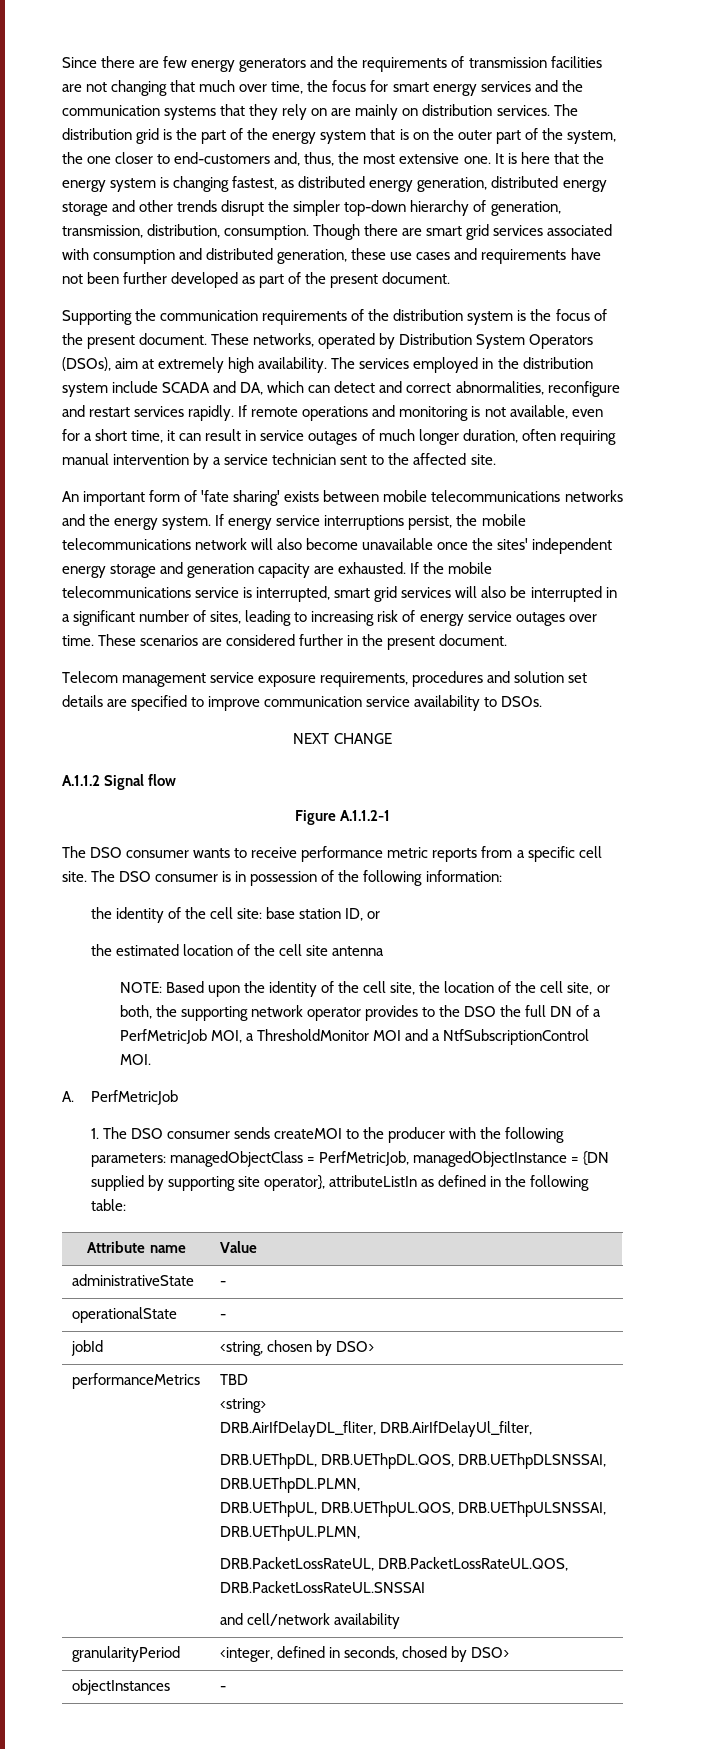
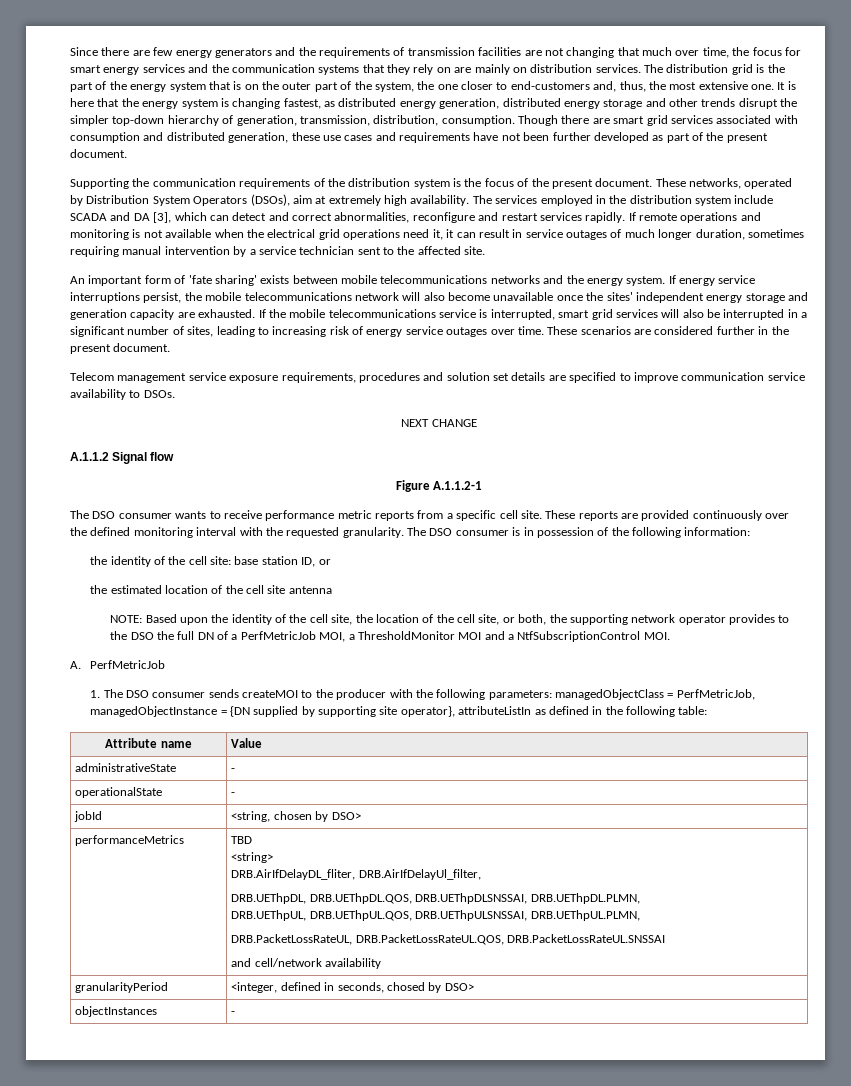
[240,382,264,395] DA, -> [133,212,172,223] DA [3],
[509,405,603,419] [62,429,164,443] available, even for a short time, -> [165,229,443,240] available when the electrical grid operations need it,
[521,429,556,441] often -> [747,229,804,238] sometimes
(87, 876) none -> [545,510,790,521] [70,527,404,538] These reports are provided continuously over the defined monitoring interval with the requested granularity.

